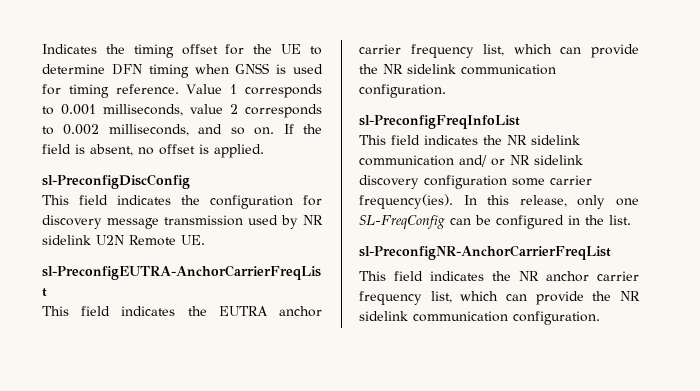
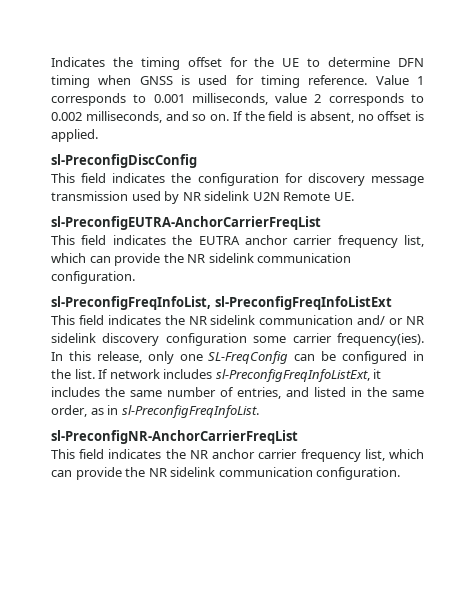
[359,115,520,129] sl-PreconfigFreqInfoList -> [51,296,392,310] sl-PreconfigFreqInfoList, sl-PreconfigFreqInfoListExt
(631, 220) none -> [98,369,382,382] [51,387,424,399] [51,405,259,418] If network includes sl-PreconfigFreqInfoListExt, it includes the same number of entries, and listed in the same order, as in sl-PreconfigFreqInfoList.

